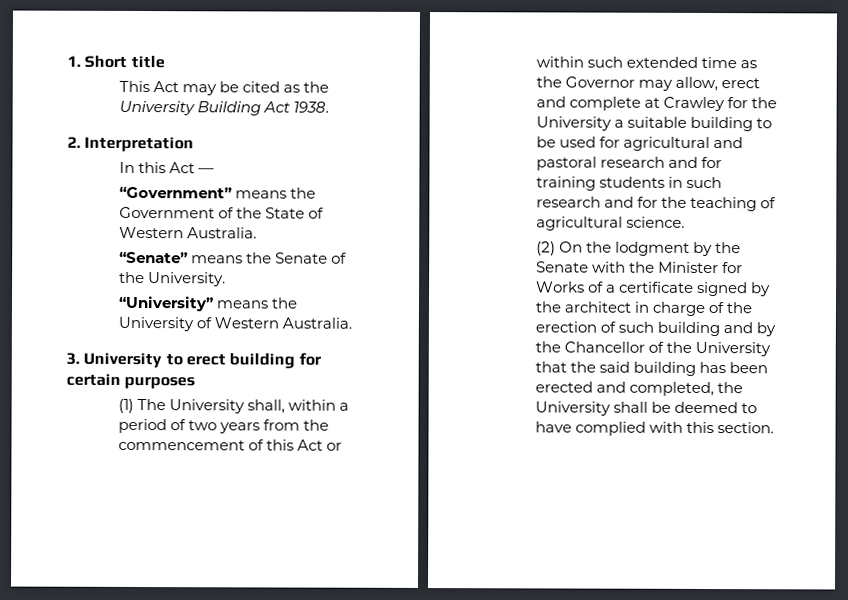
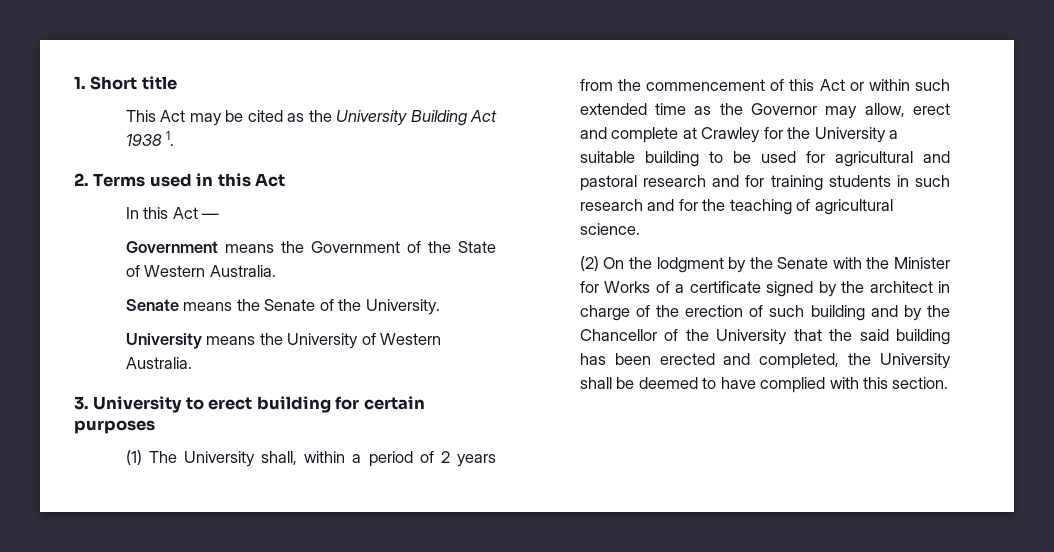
[293,101,330,113] 1938. -> [125,131,175,146] 1938 1.
[84,136,195,153] Interpretation -> [93,173,286,187] Terms used in this Act
[118,186,232,199] “Government” -> [125,241,218,253] Government
[118,251,188,264] “Senate” -> [125,299,179,311] Senate
[117,295,214,312] “University” -> [125,333,202,349] University
[187,420,217,431] two -> [440,451,450,463] 2

